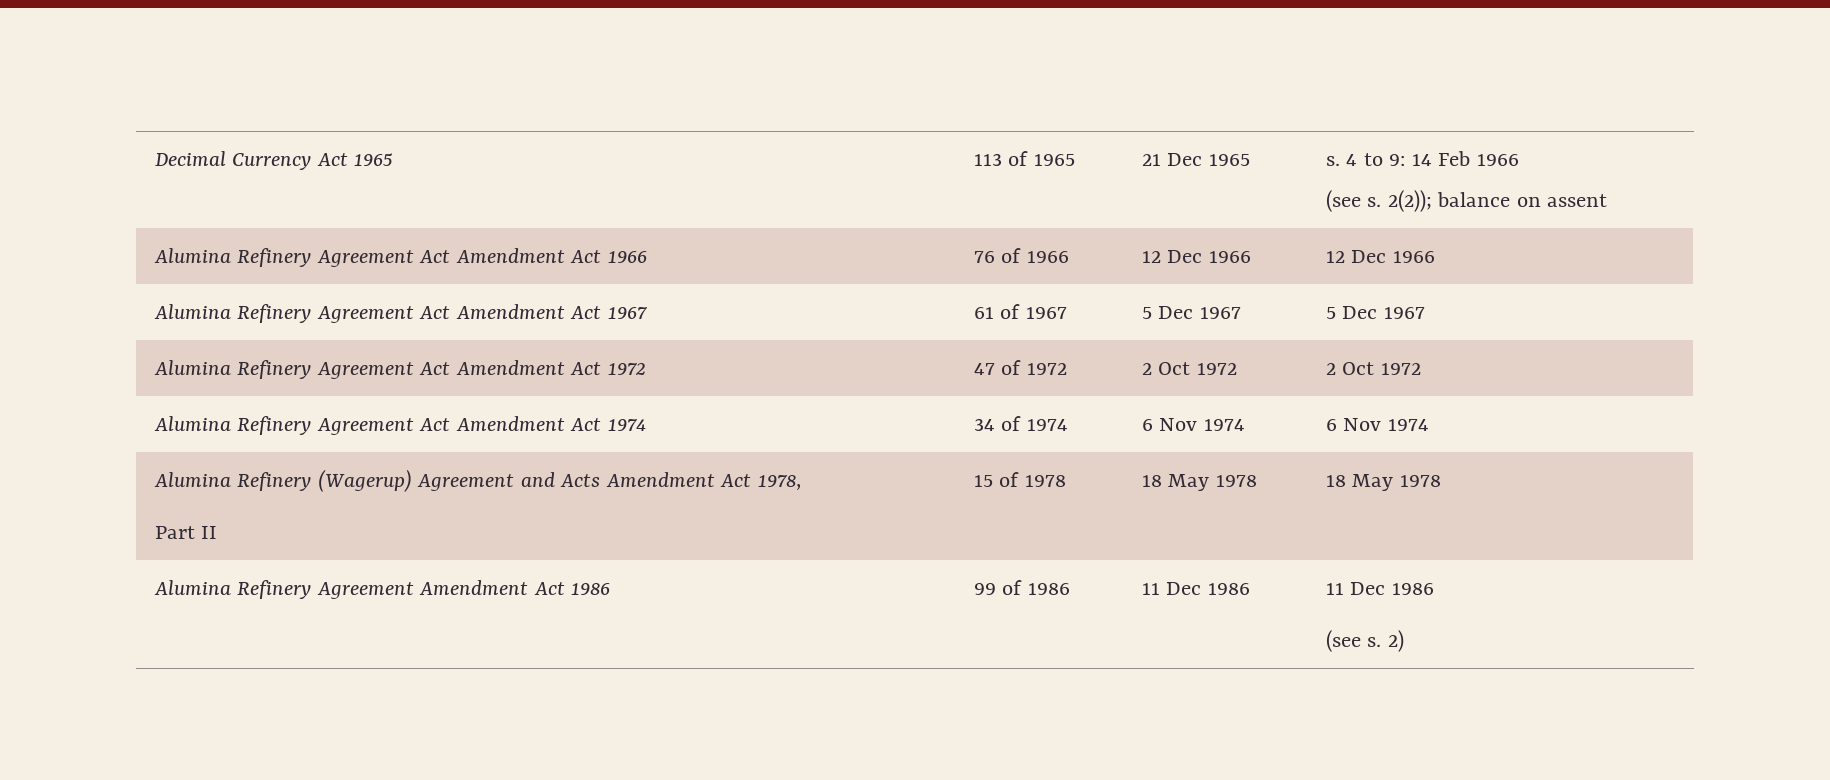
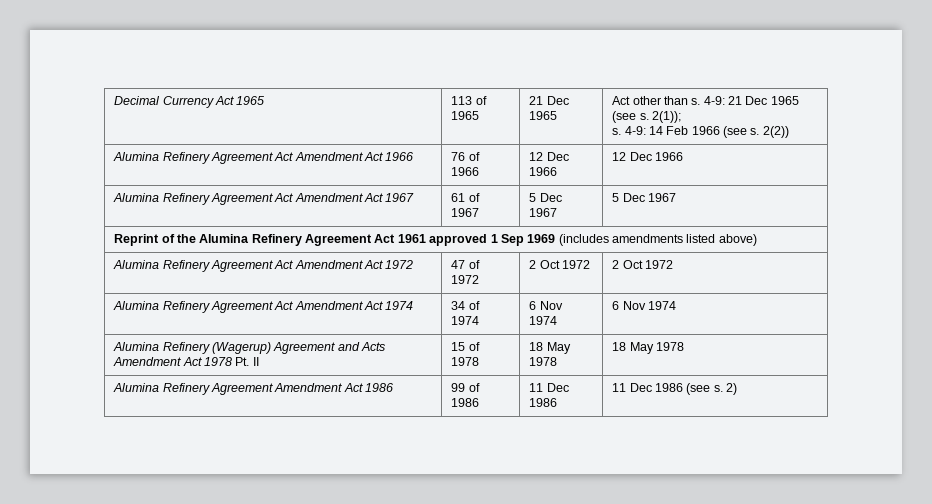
[1325,153,1406,166] s. 4 to 9: -> [612,96,799,105] [612,111,681,123] [612,126,646,135] Act other than s. 4-9: 21 Dec 1965 (see s. 2(1)); // s. 4-9:
[1325,190,1608,212] // (see s. 2(2)); balance on assent -> [723,126,789,138] (see s. 2(2))
(1425, 313) none -> [114,234,757,246] // Reprint of the Alumina Refinery Agreement Act 1961 approved 1 Sep 1969 (includes amendments listed above)
[757,474,801,490] [154,526,195,539] 1978, // Part -> [203,357,250,366] 1978 Pt.
(1434, 589) // -> (683, 387) none

